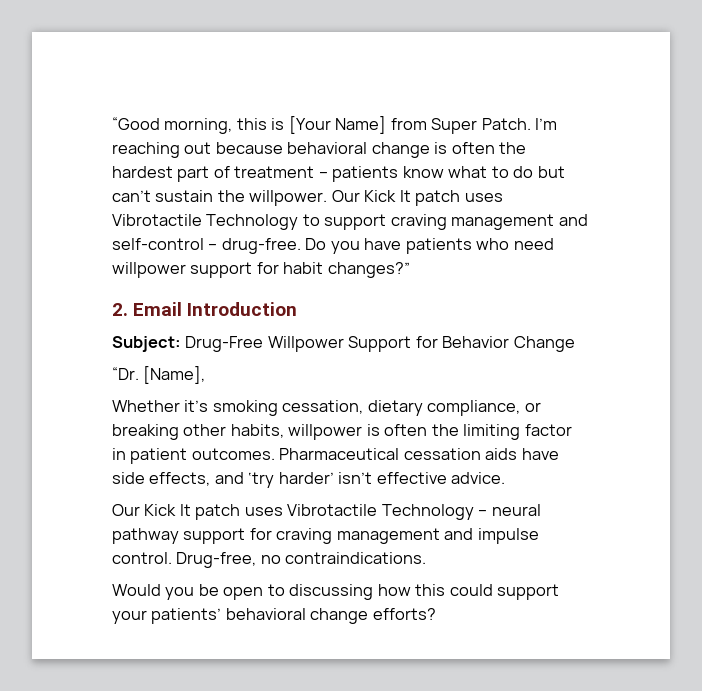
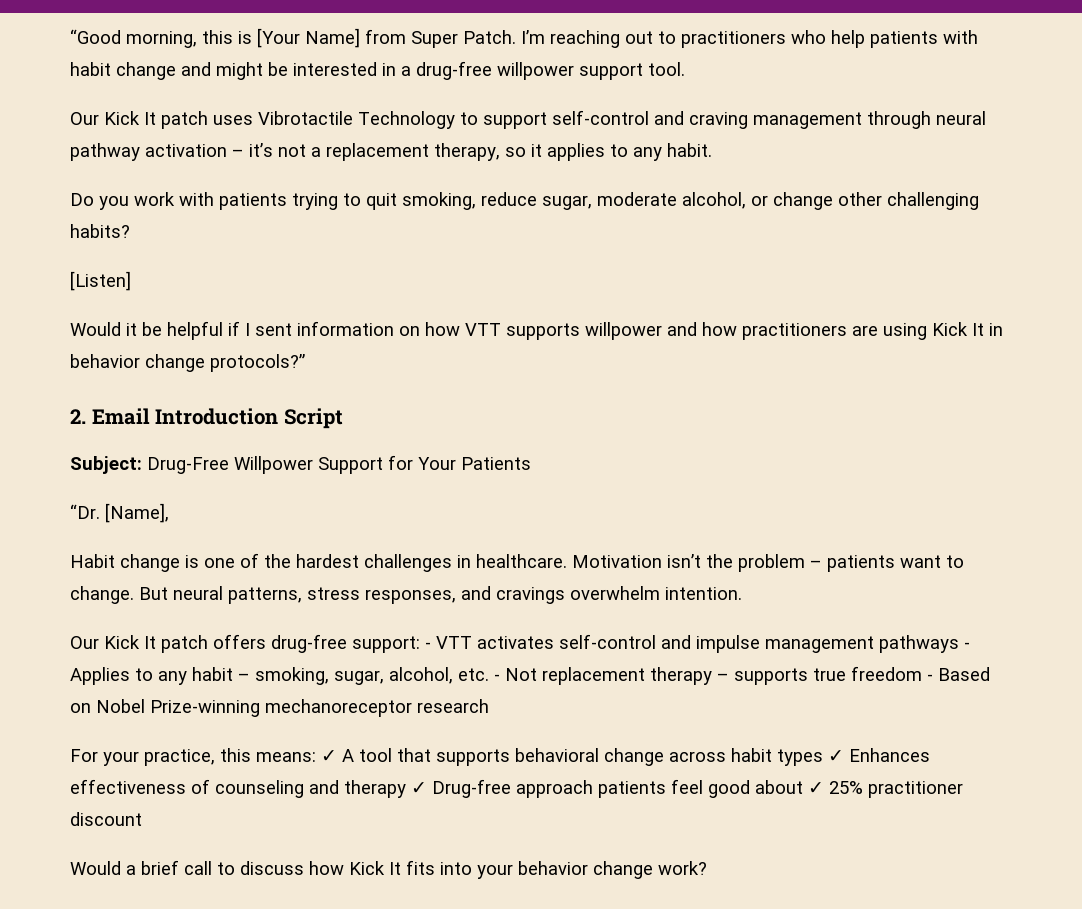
[215,142,527,158] [112,166,565,182] [112,190,328,206] because behavioral change is often the hardest part of treatment – patients know what to do but can’t sustain the willpower. -> [658,30,978,48] [70,61,685,80] to practitioners who help patients with habit change and might be interested in a drug-free willpower support tool. //
[390,214,588,230] [112,238,554,254] [112,262,410,278] craving management and self-control – drug-free. Do you have patients who need willpower support for habit changes?” -> [552,110,986,129] [70,143,712,161] [70,192,979,210] [70,224,130,238] [70,271,131,291] [70,321,1003,340] [70,354,305,372] self-control and craving management through neural pathway activation – it’s not a replacement therapy, so it applies to any habit. // Do you work with patients trying to quit smoking, reduce sugar, moderate alcohol, or change other challenging habits? // [Listen] // Would it be helpful if I sent information on how VTT supports willpower and how practitioners are using Kick It in behavior change protocols?”
(298, 309) none -> [283,408,343,429] Script
[442,336,575,352] Behavior Change -> [418,457,531,470] Your Patients
[112,400,541,416] [112,424,572,440] [112,448,559,464] [112,472,506,488] [112,504,541,520] [112,528,539,544] [112,552,427,568] [112,584,560,600] [112,608,436,624] Whether it’s smoking cessation, dietary compliance, or breaking other habits, willpower is often the limiting factor in patient outcomes. Pharmaceutical cessation aids have side effects, and ‘try harder’ isn’t effective advice. // Our Kick It patch uses Vibrotactile Technology – neural pathway support for craving management and impulse control. Drug-free, no contraindications. // Would you be open to discussing how this could support your patients’ behavioral change efforts? -> [70,553,964,572] [70,586,742,604] [70,634,970,653] [70,666,990,685] [70,699,489,717] [70,748,930,766] [70,779,963,798] [70,812,142,826] [70,860,707,879] Habit change is one of the hardest challenges in healthcare. Motivation isn’t the problem – patients want to change. But neural patterns, stress responses, and cravings overwhelm intention. // Our Kick It patch offers drug-free support: - VTT activates self-control and impulse management pathways - Applies to any habit – smoking, sugar, alcohol, etc. - Not replacement therapy – supports true freedom - Based on Nobel Prize-winning mechanoreceptor research // For your practice, this means: ✓ A tool that supports behavioral change across habit types ✓ Enhances effectiveness of counseling and therapy ✓ Drug-free approach patients feel good about ✓ 25% practitioner discount // Would a brief call to discuss how Kick It fits into your behavior change work?

